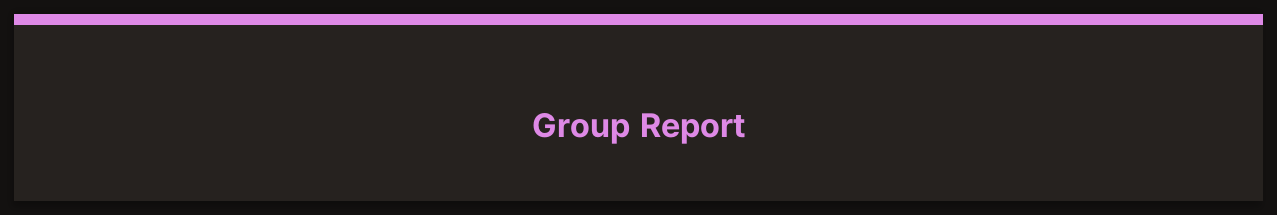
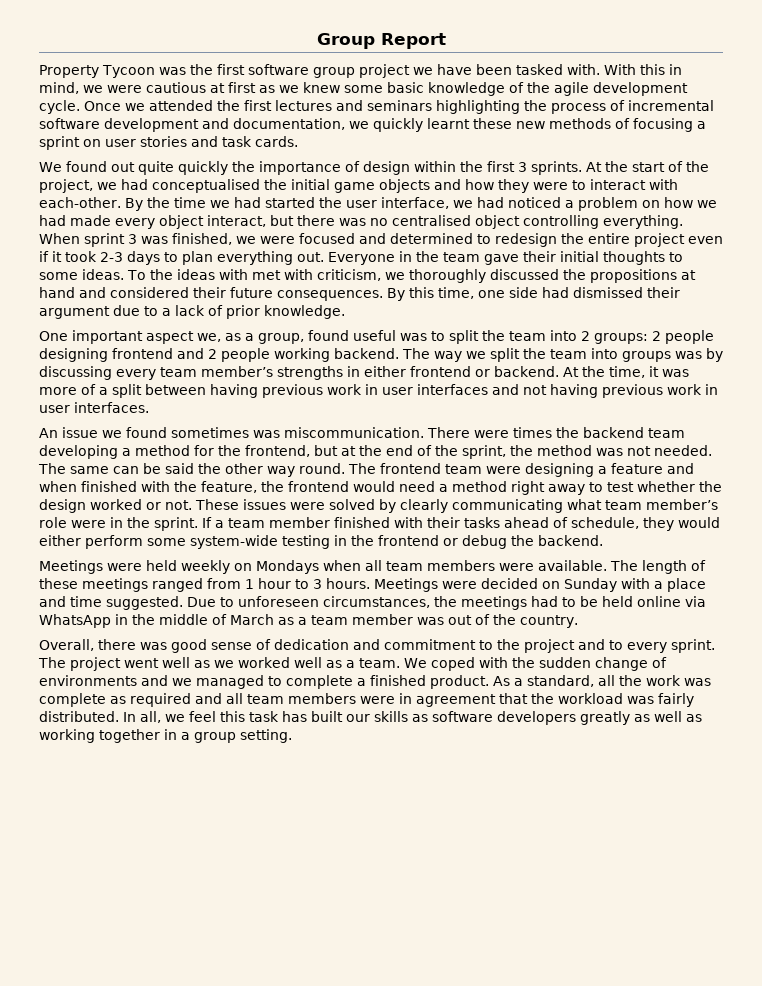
(745, 128) none -> [39,64,682,78] [39,82,688,96] [39,100,714,114] [39,118,706,132] [39,136,298,150] [39,161,709,175] [39,179,678,193] [39,197,717,211] [39,215,683,229] [39,233,723,247] [39,251,683,265] [39,269,696,283] [39,287,680,301] [39,305,345,319] [39,330,714,344] [39,348,723,362] [39,366,689,380] [39,384,718,398] [39,402,149,413] [39,427,685,438] [39,445,712,459] [38,463,694,477] [39,481,722,495] [39,499,718,513] [39,517,720,531] [39,535,603,549] [39,560,706,574] [39,578,706,592] [39,596,706,610] [39,614,578,628] [39,639,715,653] [38,657,667,671] [39,675,711,689] [39,693,694,707] [39,711,702,725] [39,729,292,743] // Property Tycoon was the first software group project we have been tasked with. With this in mind, we were cautious at first as we knew some basic knowledge of the agile development cycle. Once we attended the first lectures and seminars highlighting the process of incremental software development and documentation, we quickly learnt these new methods of focusing a sprint on user stories and task cards. // We found out quite quickly the importance of design within the first 3 sprints. At the start of the project, we had conceptualised the initial game objects and how they were to interact with each-other. By the time we had started the user interface, we had noticed a problem on how we had made every object interact, but there was no centralised object controlling everything. When sprint 3 was finished, we were focused and determined to redesign the entire project even if it took 2-3 days to plan everything out. Everyone in the team gave their initial thoughts to some ideas. To the ideas with met with criticism, we thoroughly discussed the propositions at hand and considered their future consequences. By this time, one side had dismissed their argument due to a lack of prior knowledge. // One important aspect we, as a group, found useful was to split the team into 2 groups: 2 people designing frontend and 2 people working backend. The way we split the team into groups was by discussing every team member’s strengths in either frontend or backend. At the time, it was more of a split between having previous work in user interfaces and not having previous work in user interfaces. // An issue we found sometimes was miscommunication. There were times the backend team developing a method for the frontend, but at the end of the sprint, the method was not needed. The same can be said the other way round. The frontend team were designing a feature and when finished with the feature, the frontend would need a method right away to test whether the design worked or not. These issues were solved by clearly communicating what team member’s role were in the sprint. If a team member finished with their tasks ahead of schedule, they would either perform some system-wide testing in the frontend or debug the backend. // Meetings were held weekly on Mondays when all team members were available. The length of these meetings ranged from 1 hour to 3 hours. Meetings were decided on Sunday with a place and time suggested. Due to unforeseen circumstances, the meetings had to be held online via WhatsApp in the middle of March as a team member was out of the country. // Overall, there was good sense of dedication and commitment to the project and to every sprint. The project went well as we worked well as a team. We coped with the sudden change of environments and we managed to complete a finished product. As a standard, all the work was complete as required and all team members were in agreement that the workload was fairly distributed. In all, we feel this task has built our skills as software developers greatly as well as working together in a group setting.

